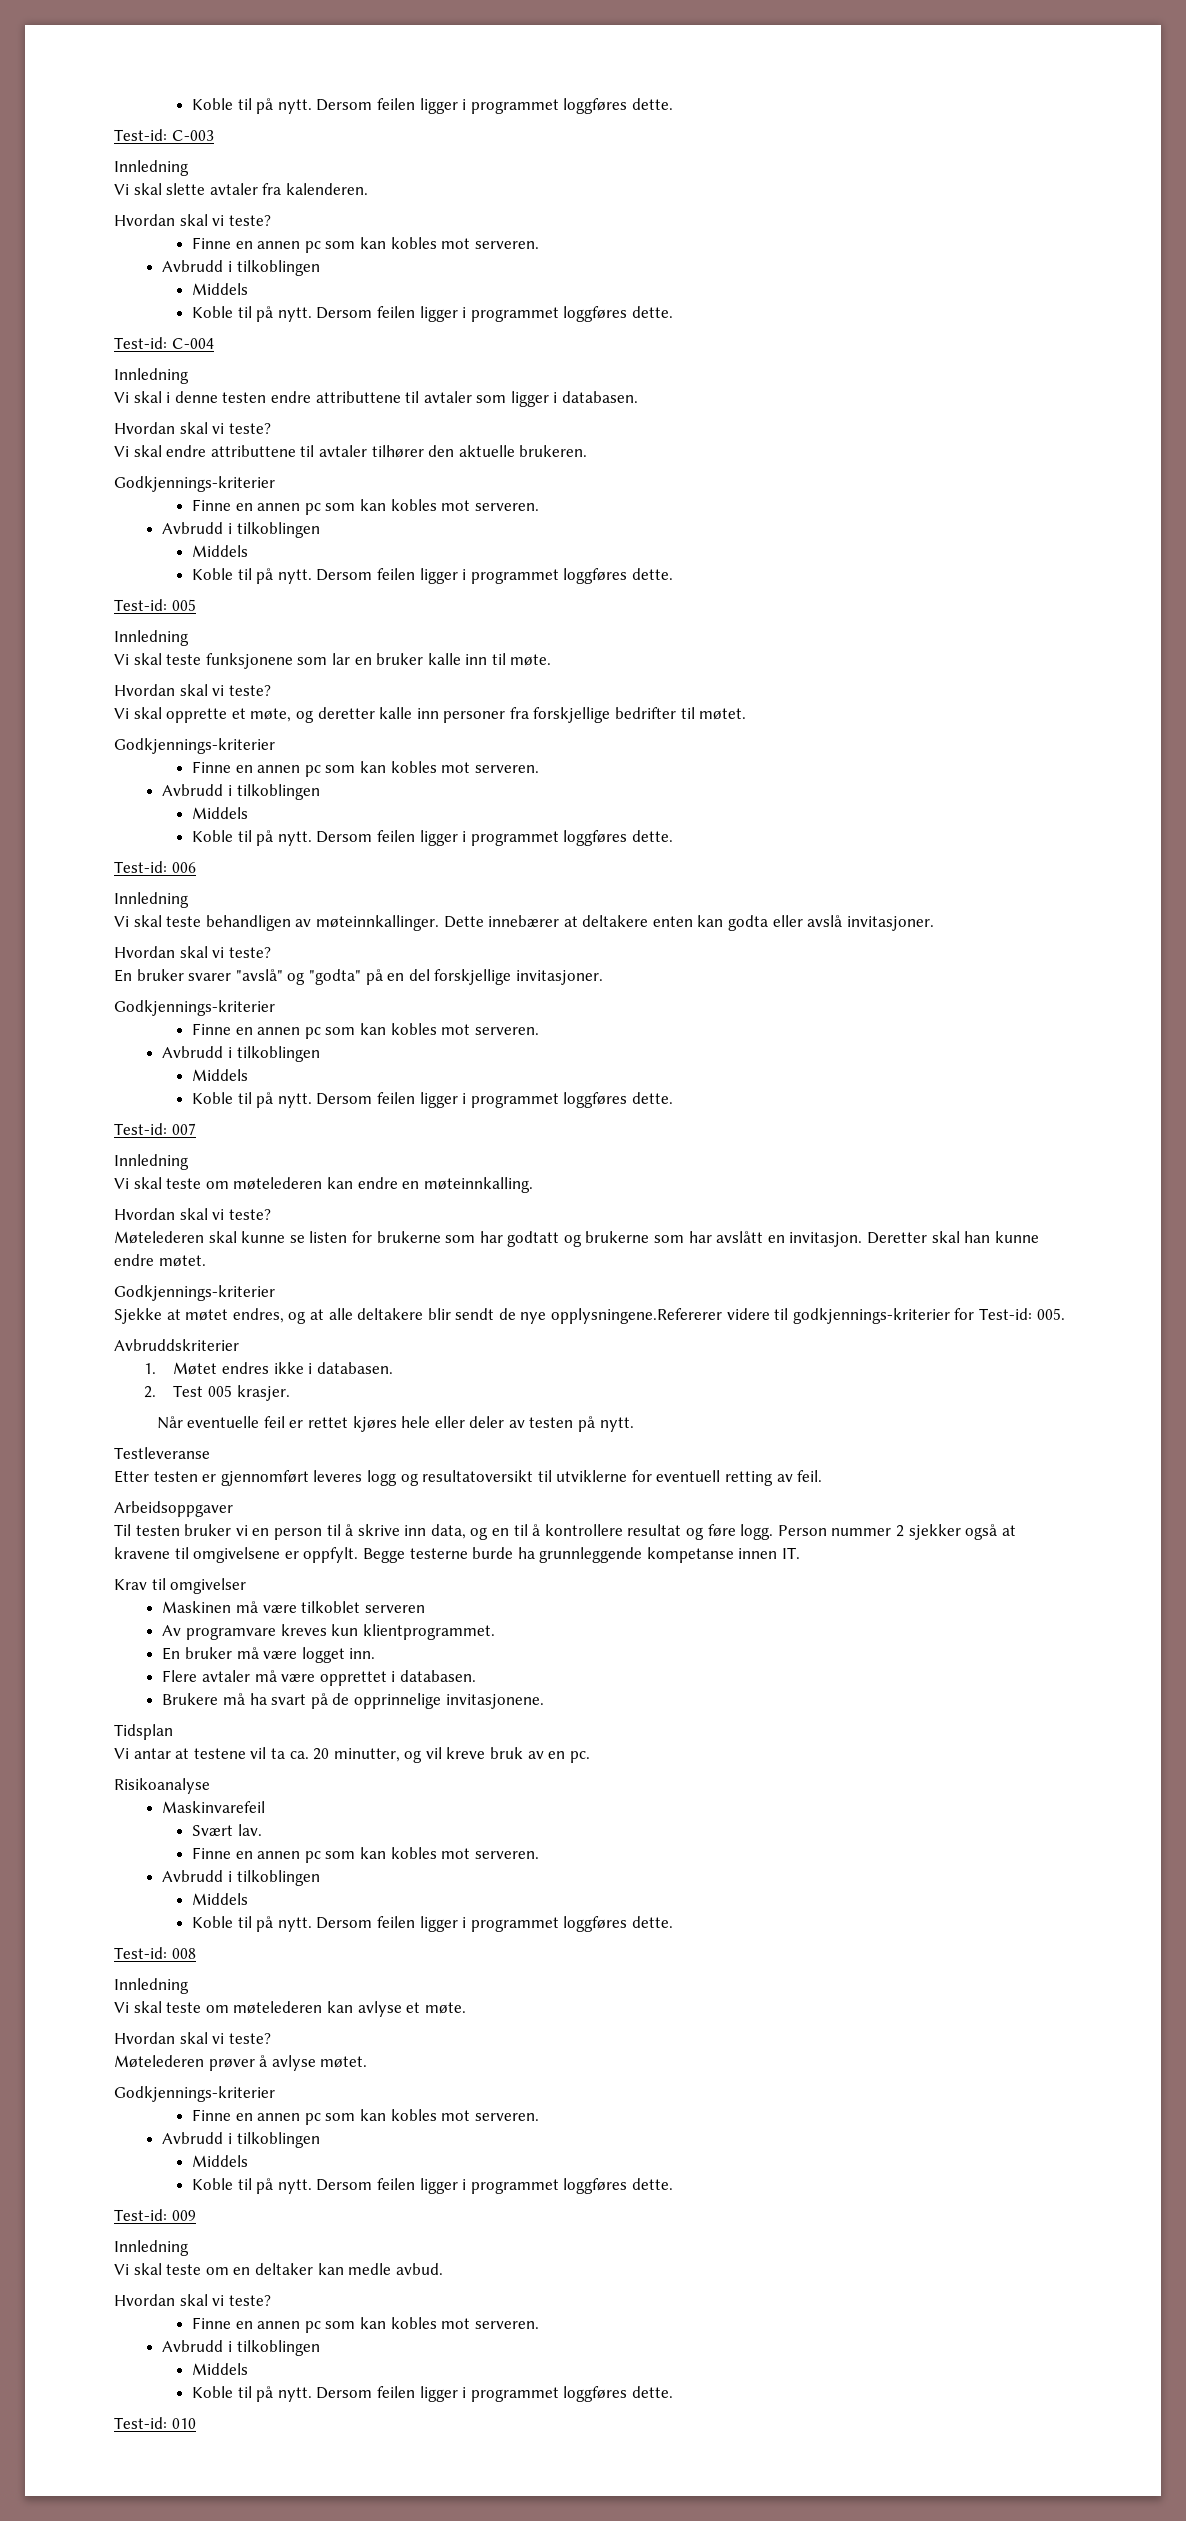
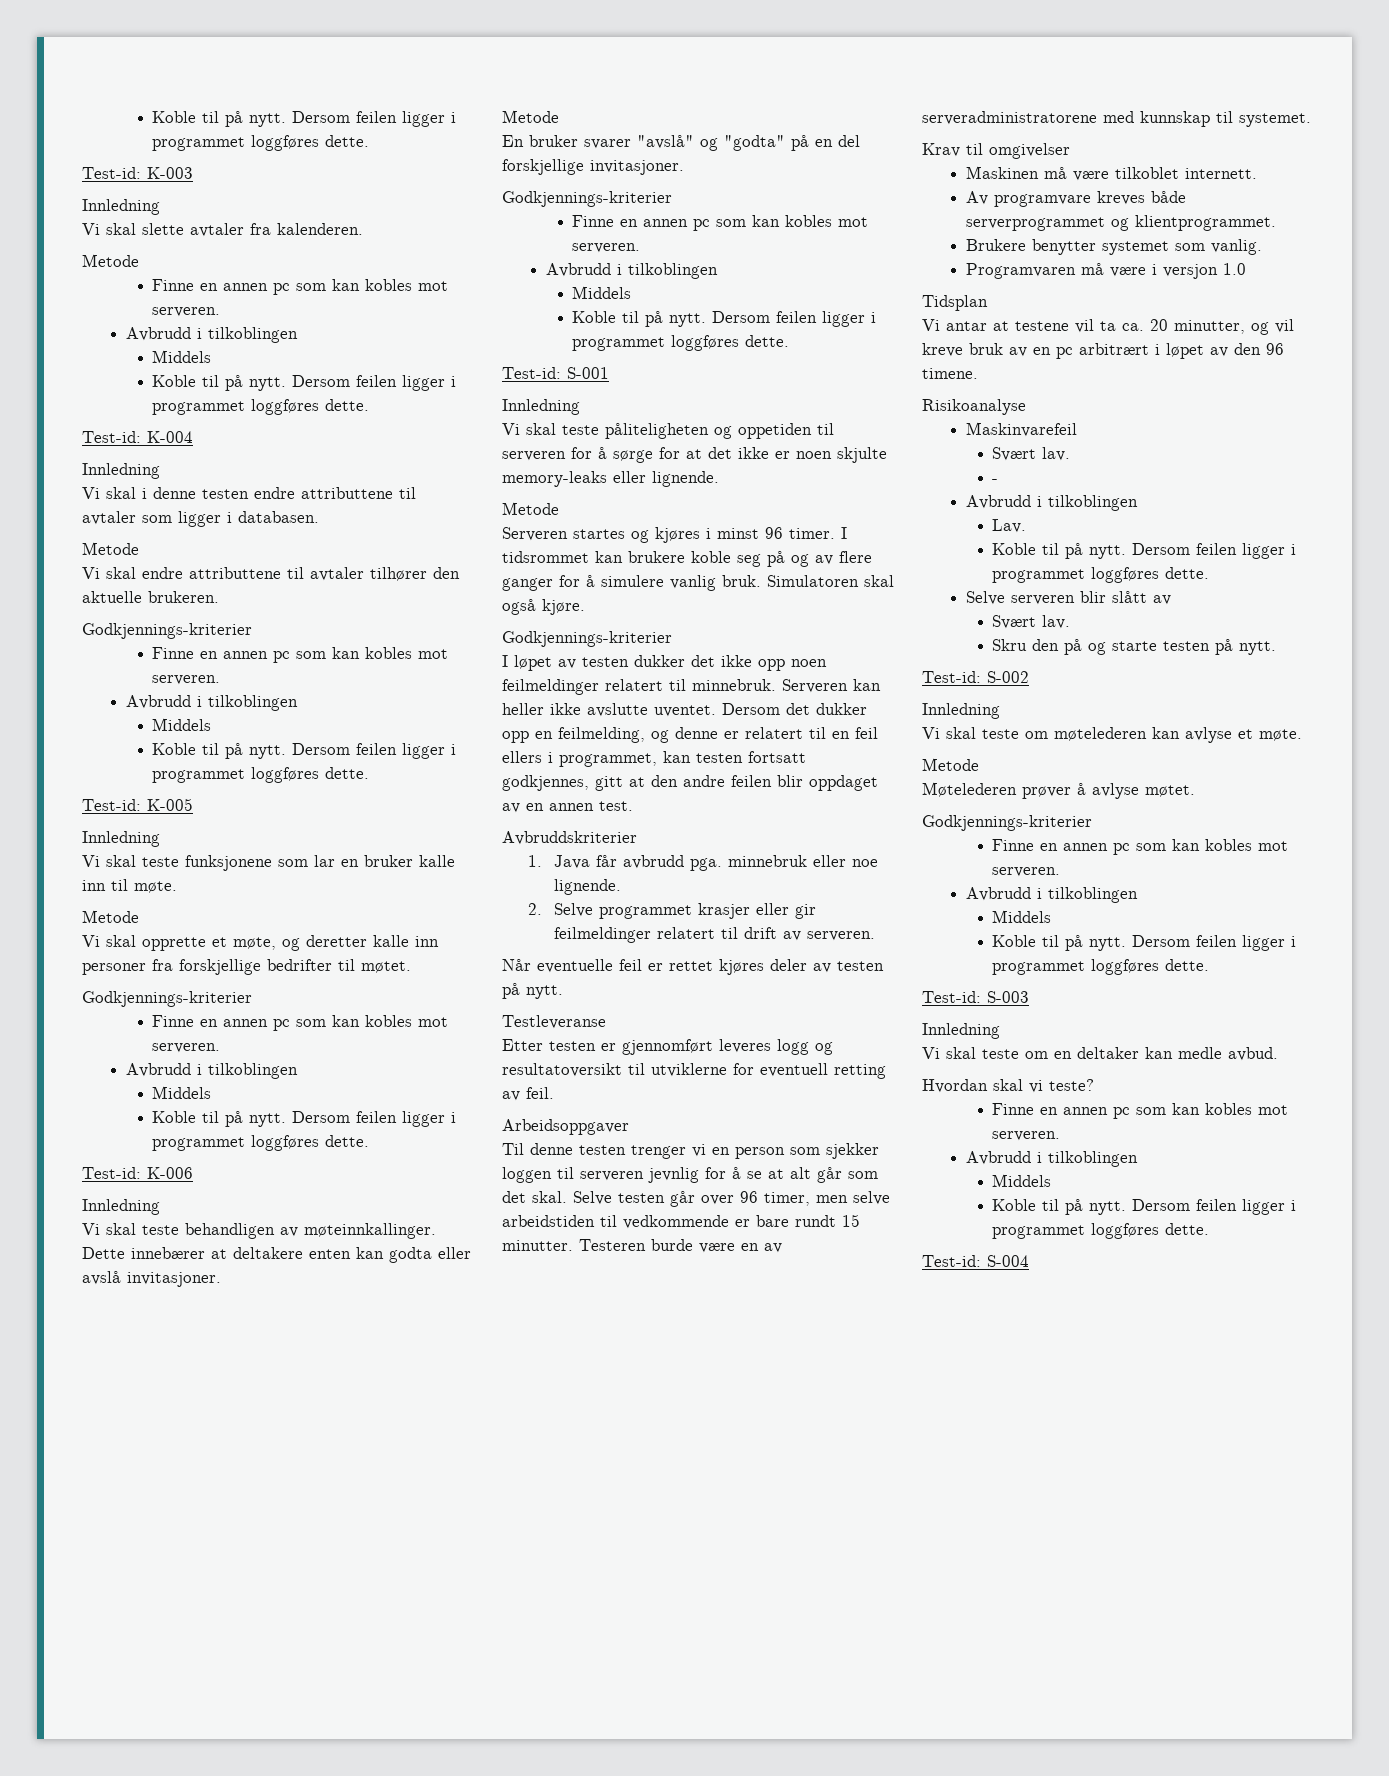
[171,130,214,141] C-003 -> [147,167,193,179] K-003
[114,214,271,226] Hvordan skal vi teste? -> [82,254,139,267] Metode
[171,338,214,349] C-004 -> [147,431,193,443] K-004
[114,422,271,434] Hvordan skal vi teste? -> [82,542,139,555] Metode
[171,599,196,611] 005 -> [147,798,193,811] K-005
[114,684,271,696] Hvordan skal vi teste? -> [82,910,139,923] Metode
[171,862,196,873] 006 -> [147,1167,193,1179] K-006
[114,946,271,958] Hvordan skal vi teste? -> [502,110,559,123] Metode
[171,1123,196,1135] [114,1154,189,1170] [114,1177,533,1193] [114,1208,271,1220] [114,1231,1039,1247] [114,1254,206,1267] [114,1285,275,1301] [114,1308,1065,1324] [114,1339,239,1351] [143,1362,393,1375] [143,1385,290,1401] 007 // Innledning // Vi skal teste om møtelederen kan endre en møteinnkalling. // Hvordan skal vi teste? // Møtelederen skal kunne se listen for brukerne som har godtatt og brukerne som har avslått en invitasjon. Deretter skal han kunne endre møtet. // Godkjennings-kriterier // Sjekke at møtet endres, og at alle deltakere blir sendt de nye opplysningene.Refererer videre til godkjennings-kriterier for Test-id: 005. // Avbruddskriterier // 1. Møtet endres ikke i databasen. // 2. Test 005 krasjer. -> [567,367,609,379] [502,399,580,415] [502,423,834,439] [502,447,887,463] [502,471,719,487] [502,502,559,515] [502,527,847,543] [502,551,872,567] [502,575,894,591] [502,599,585,615] [502,631,672,647] [502,655,827,671] [502,679,881,695] [502,703,867,717] [502,727,878,743] [502,751,806,767] [502,775,878,791] [502,801,633,813] [502,831,637,845] [528,855,879,871] [554,879,622,895] [528,903,817,919] [554,927,876,943] S-001 // Innledning // Vi skal teste påliteligheten og oppetiden til serveren for å sørge for at det ikke er noen skjulte memory-leaks eller lignende. // Metode // Serveren startes og kjøres i minst 96 timer. I tidsrommet kan brukere koble seg på og av flere ganger for å simulere vanlig bruk. Simulatoren skal også kjøre. // Godkjennings-kriterier // I løpet av testen dukker det ikke opp noen feilmeldinger relatert til minnebruk. Serveren kan heller ikke avslutte uventet. Dersom det dukker opp en feilmelding, og denne er relatert til en feil ellers i programmet, kan testen fortsatt godkjennes, gitt at den andre feilen blir oppdaget av en annen test. // Avbruddskriterier // 1. Java får avbrudd pga. minnebruk eller noe lignende. // 2. Selve programmet krasjer eller gir feilmeldinger relatert til drift av serveren.
[401,1416,465,1428] hele eller -> (764, 967) none
[135,1524,1016,1540] [114,1547,801,1563] testen bruker vi en person til å skrive inn data, og en til å kontrollere resultat og føre logg. Person nummer 2 sjekker også at kravene til omgivelsene er oppfylt. Begge testerne burde ha grunnleggende kompetanse innen IT. -> [530,1143,879,1159] [502,1167,878,1183] [502,1191,890,1207] [502,1214,860,1229] [502,1239,782,1253] [922,111,1311,127] denne testen trenger vi en person som sjekker loggen til serveren jevnlig for å se at alt går som det skal. Selve testen går over 96 timer, men selve arbeidstiden til vedkommende er bare rundt 15 minutter. Testeren burde være en av serveradministratorene med kunnskap til systemet.
[364,1605,425,1613] serveren -> [1185,168,1258,179] internett.
[331,1624,495,1640] [162,1647,376,1663] [162,1670,476,1686] [162,1693,544,1709] kun klientprogrammet. // En bruker må være logget inn. // Flere avtaler må være opprettet i databasen. // Brukere må ha svart på de opprinnelige invitasjonene. -> [1151,191,1187,203] [966,215,1277,231] [966,239,1263,255] [966,263,1247,279] både serverprogrammet og klientprogrammet. // Brukere benytter systemet som vanlig. // Programvaren må være i versjon 1.0
[569,1751,590,1763] [114,1778,210,1794] [162,1801,266,1813] [192,1824,262,1836] [192,1847,539,1863] [162,1870,320,1886] [192,1893,249,1905] pc. // Risikoanalyse // Maskinvarefeil // Svært lav. // Finne en annen pc som kan kobles mot serveren. // Avbrudd i tilkoblingen // Middels -> [1056,343,1284,359] [922,368,978,379] [922,399,1026,415] [966,422,1078,437] [992,447,1071,461] [992,479,999,483] [966,495,1139,511] [992,519,1027,533] pc arbitrært i løpet av den 96 timene. // Risikoanalyse // Maskinvarefeil // Svært lav. // - // Avbrudd i tilkoblingen // Lav.
[114,1947,196,1959] // Test-id: 008 -> [966,591,1172,605] [992,615,1071,629] [992,639,1277,655] [922,671,1029,683] // Selve serveren blir slått av // Svært lav. // Skru den på og starte testen på nytt. // Test-id: S-002
[114,2032,271,2044] Hvordan skal vi teste? -> [922,758,979,771] Metode
[171,2210,196,2221] 009 -> [987,991,1029,1003] S-003
[171,2418,196,2429] 010 -> [987,1255,1029,1267] S-004

